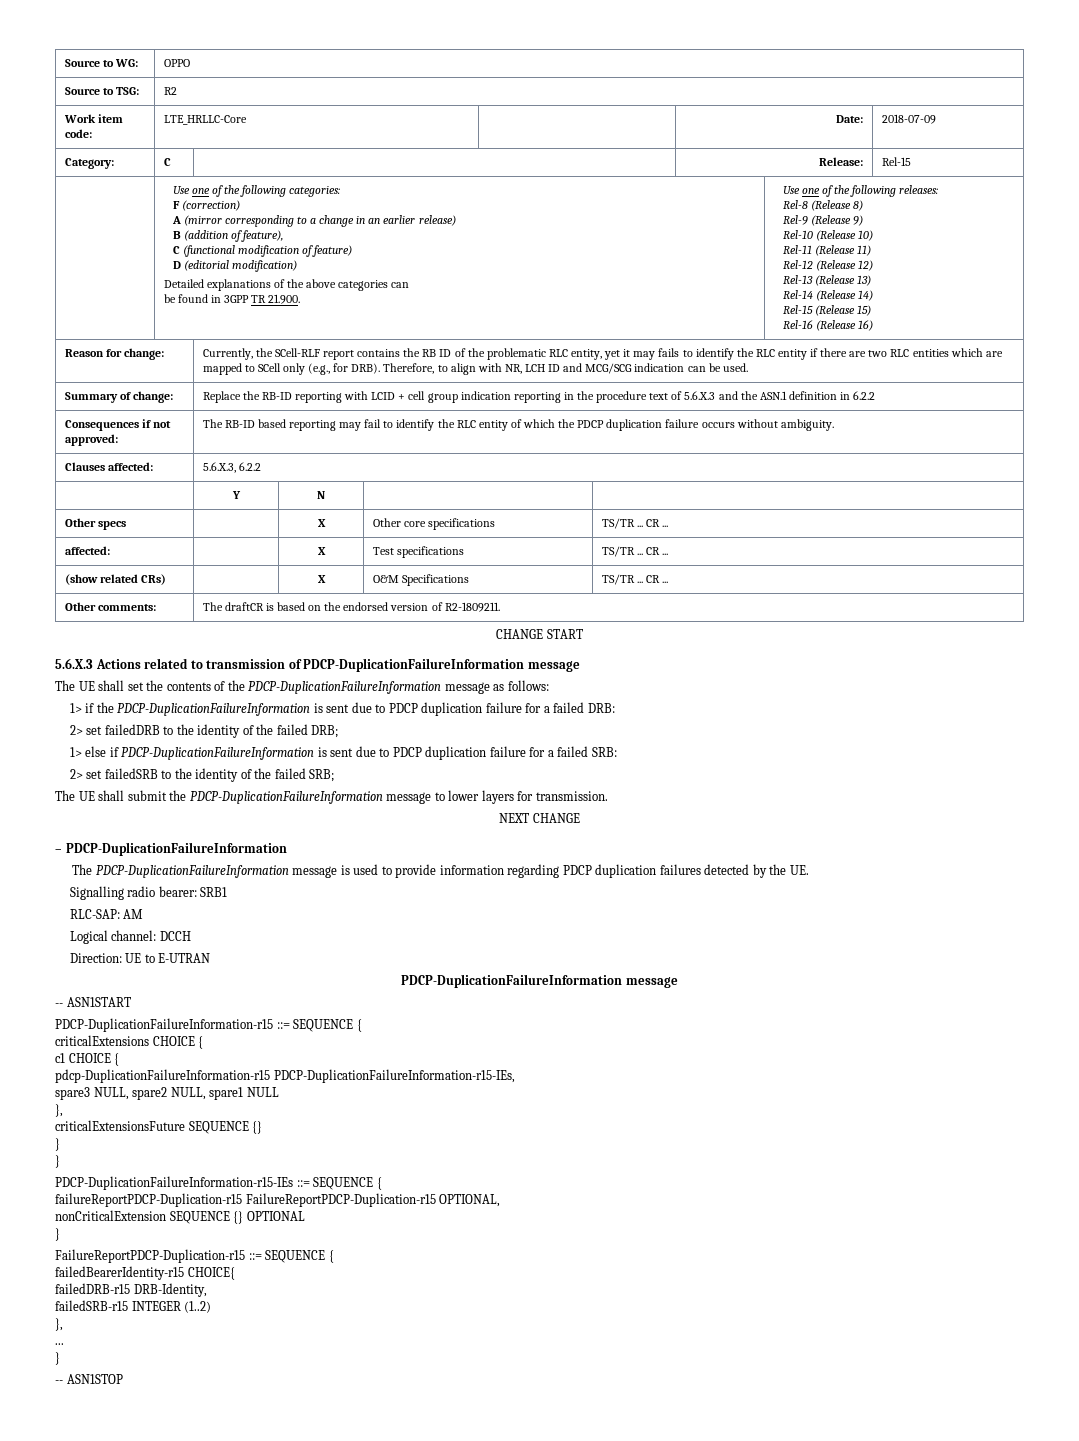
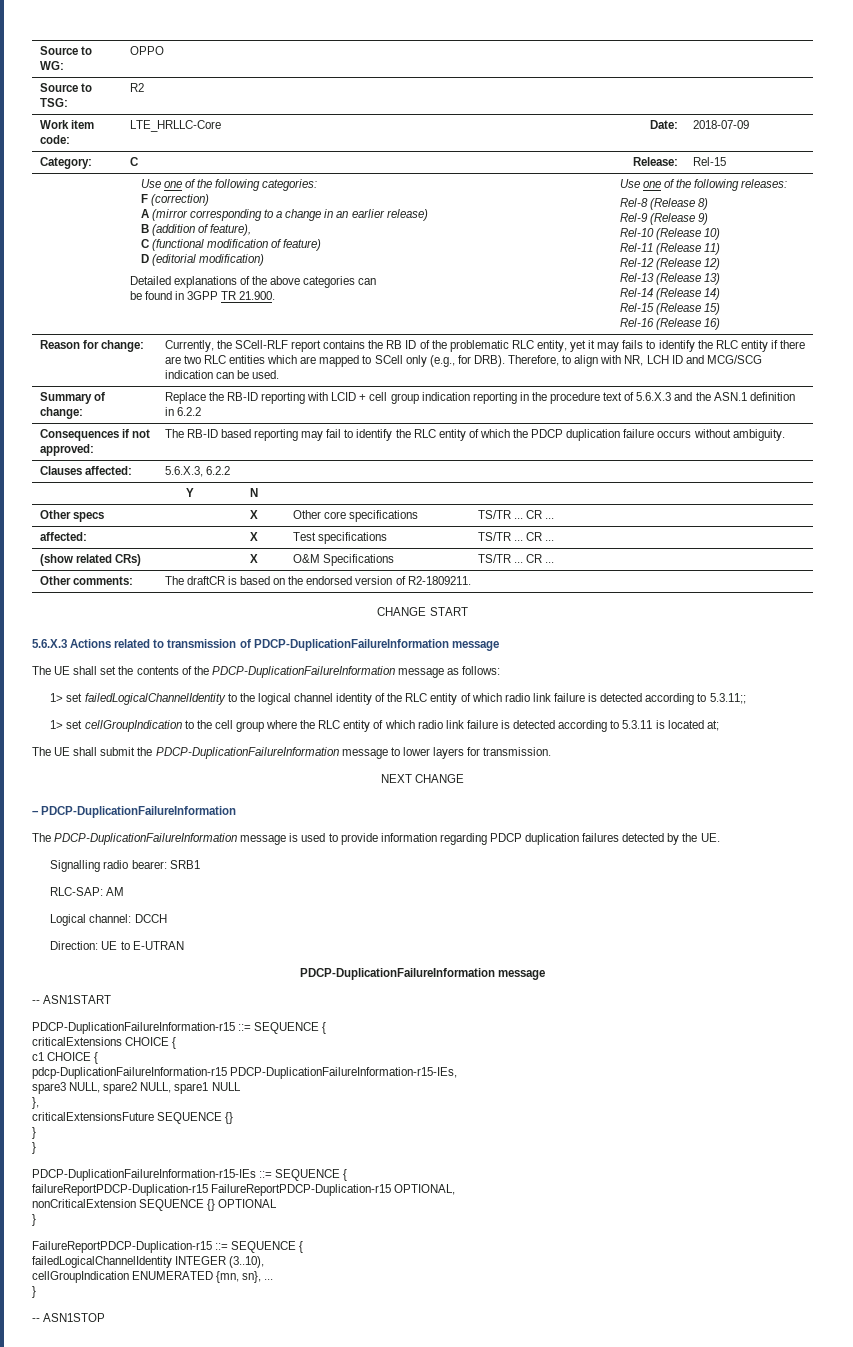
[85,702,615,716] [69,724,339,738] [69,746,617,760] [69,768,335,782] if the PDCP-DuplicationFailureInformation is sent due to PDCP duplication failure for a failed DRB: // 2> set failedDRB to the identity of the failed DRB; // 1> else if PDCP-DuplicationFailureInformation is sent due to PDCP duplication failure for a failed SRB: // 2> set failedSRB to the identity of the failed SRB; -> [66,693,746,705] [50,720,719,732] set failedLogicalChannelIdentity to the logical channel identity of the RLC entity of which radio link failure is detected according to 5.3.11;; // 1> set cellGroupIndication to the cell group where the RLC entity of which radio link failure is detected according to 5.3.11 is located at;
[55,1266,235,1280] [55,1283,207,1297] [55,1300,212,1313] [55,1318,63,1331] failedBearerIdentity-r15 CHOICE{ // failedDRB-r15 DRB-Identity, // failedSRB-r15 INTEGER (1..2) // }, // -> [32,1256,265,1268] [32,1271,262,1283] failedLogicalChannelIdentity INTEGER (3..10), // cellGroupIndication ENUMERATED {mn, sn},

